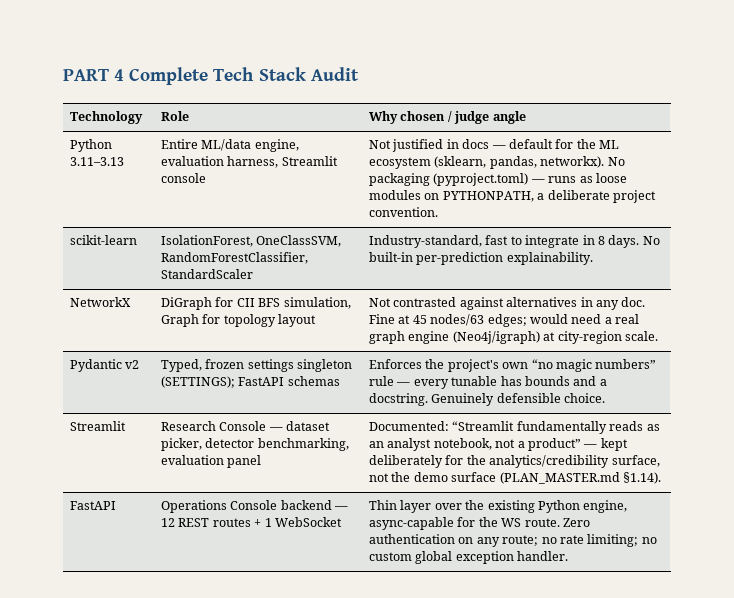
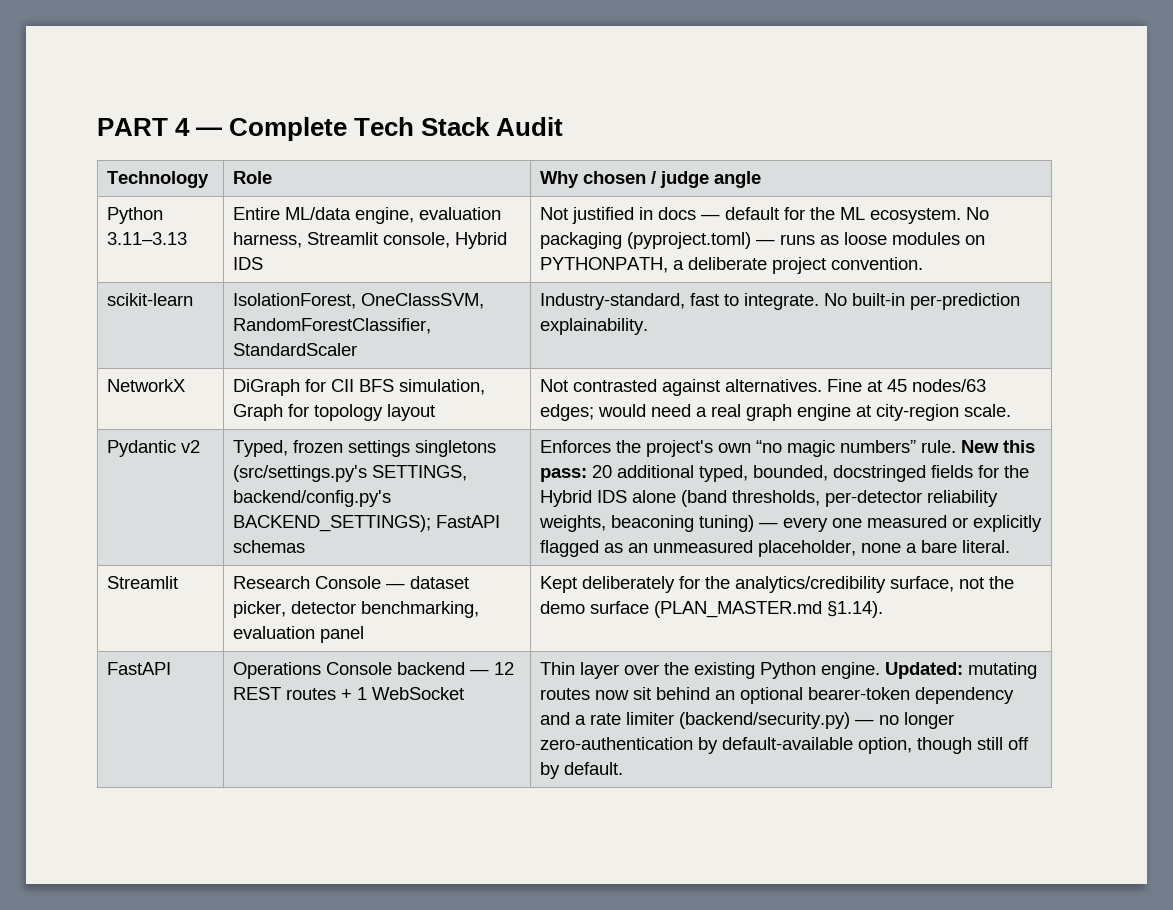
(125, 75) none -> [196,127,223,136] —
[161,173,207,183] console -> [383,232,508,249] [233,257,264,270] console, Hybrid IDS
[369,156,605,169] ecosystem (sklearn, pandas, networkx). -> [870,208,962,224] ecosystem.
[525,235,640,248] integrate in 8 days. -> [744,293,820,310] integrate.
[506,297,646,310] alternatives in any doc. -> [725,379,823,392] alternatives.
[452,331,540,344] (Neo4j/igraph) -> (852, 412) none
[297,359,353,372] [161,376,236,388] singleton (SETTINGS); -> [415,440,497,457] [233,465,468,482] [233,490,392,507] [233,515,432,532] singletons (src/settings.py's SETTINGS, backend/config.py's BACKEND_SETTINGS);
[369,376,607,389] [369,393,606,406] rule — every tunable has bounds and a docstring. Genuinely defensible choice. -> [921,440,1036,453] [540,465,1030,482] [540,490,999,507] [539,515,1043,532] [540,540,1011,557] rule. New this pass: 20 additional typed, bounded, docstringed fields for the Hybrid IDS alone (band thresholds, per-detector reliability weights, beaconing tuning) — every one measured or explicitly flagged as an unmeasured placeholder, none a bare literal.
[369,421,660,434] [369,438,628,451] Documented: “Streamlit fundamentally reads as an analyst notebook, not a product” — kept -> [540,576,578,593] Kept
[583,500,628,513] [369,517,590,530] [369,534,657,547] [369,551,569,564] engine, async-capable for the WS route. Zero authentication on any route; no rate limiting; no custom global exception handler. -> [821,662,1038,679] [540,687,1015,704] [540,712,955,729] [540,737,1030,754] [540,762,624,779] engine. Updated: mutating routes now sit behind an optional bearer-token dependency and a rate limiter (backend/security.py) — no longer zero-authentication by default-available option, though still off by default.

